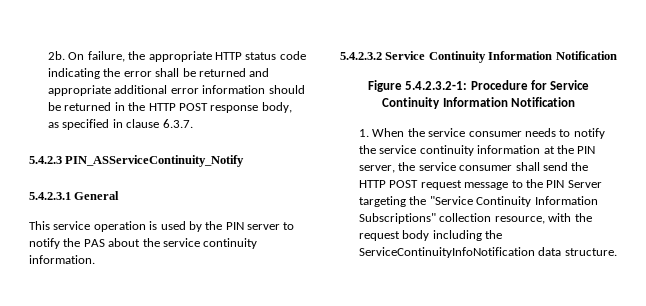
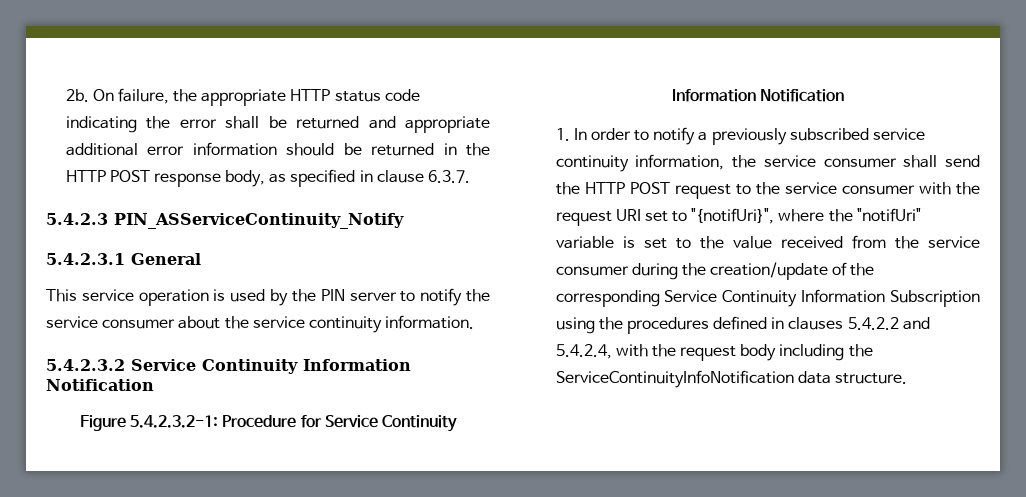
[83,239,105,247] PAS -> [46,316,176,329] service consumer
[372,128,605,139] [359,145,596,156] [359,165,396,173] When the service consumer needs to notify the service continuity information at the PIN server, -> [573,127,926,145] [555,154,725,172] In order to notify a previously subscribed service continuity information,
[464,179,602,190] [359,196,598,207] [359,213,545,224] message to the PIN Server targeting the "Service Continuity Information Subscriptions" collection resource, -> [735,182,980,195] [555,208,921,226] [555,235,980,249] [555,262,875,280] [555,289,980,307] [555,316,930,334] [555,344,612,359] to the service consumer with the request URI set to "{notifUri}", where the "notifUri" variable is set to the value received from the service consumer during the creation/update of the corresponding Service Continuity Information Subscription using the procedures defined in clauses 5.4.2.2 and 5.4.2.4,

